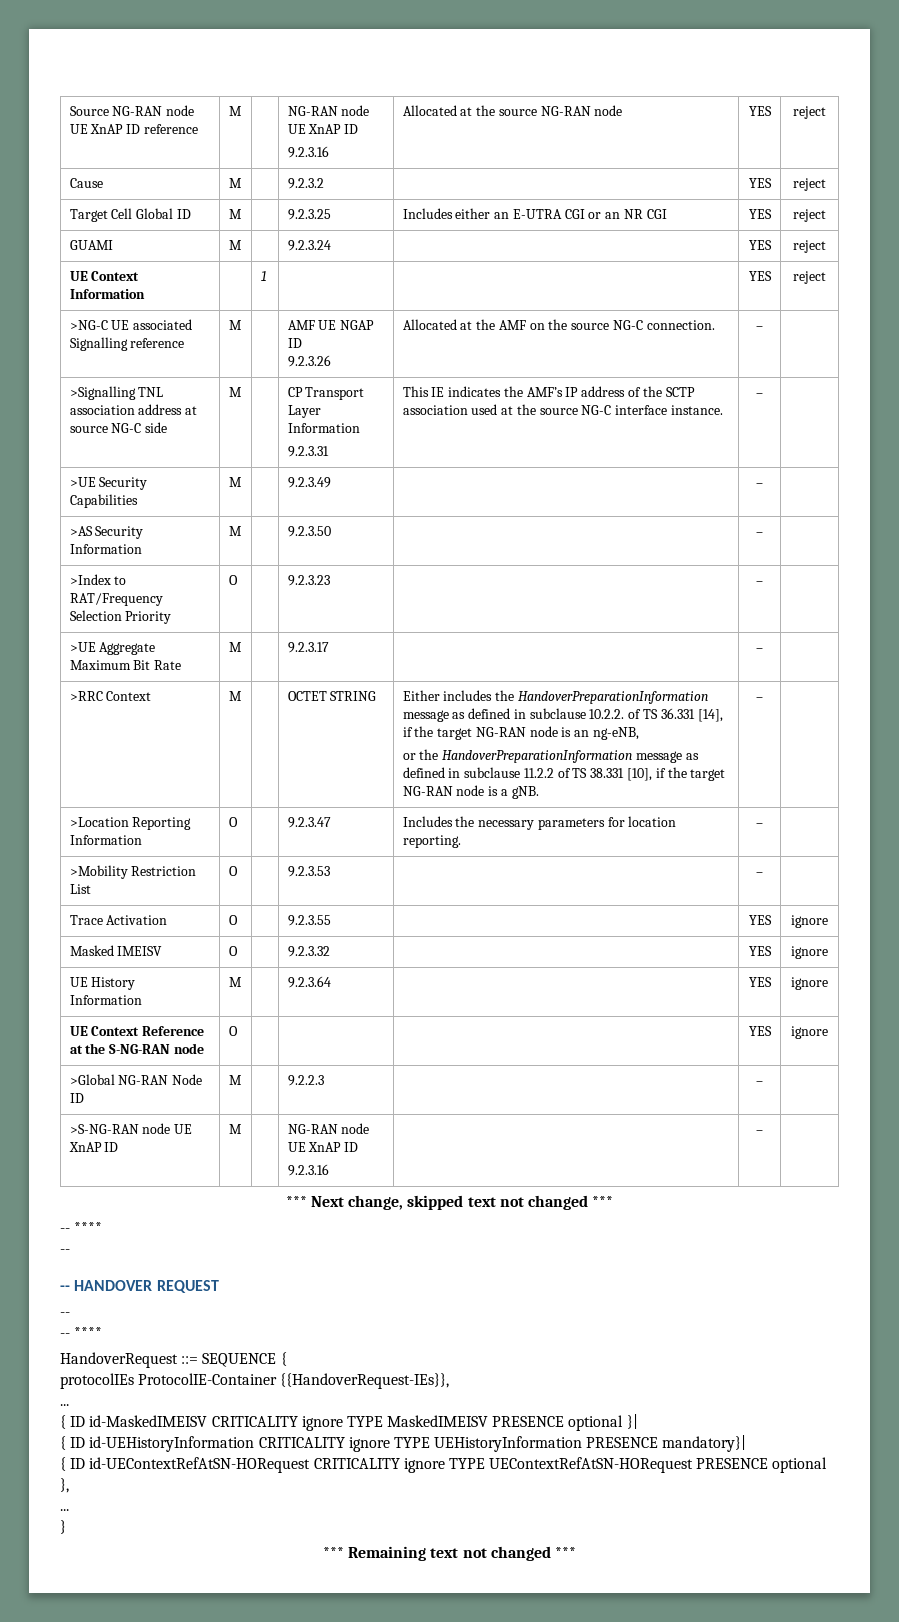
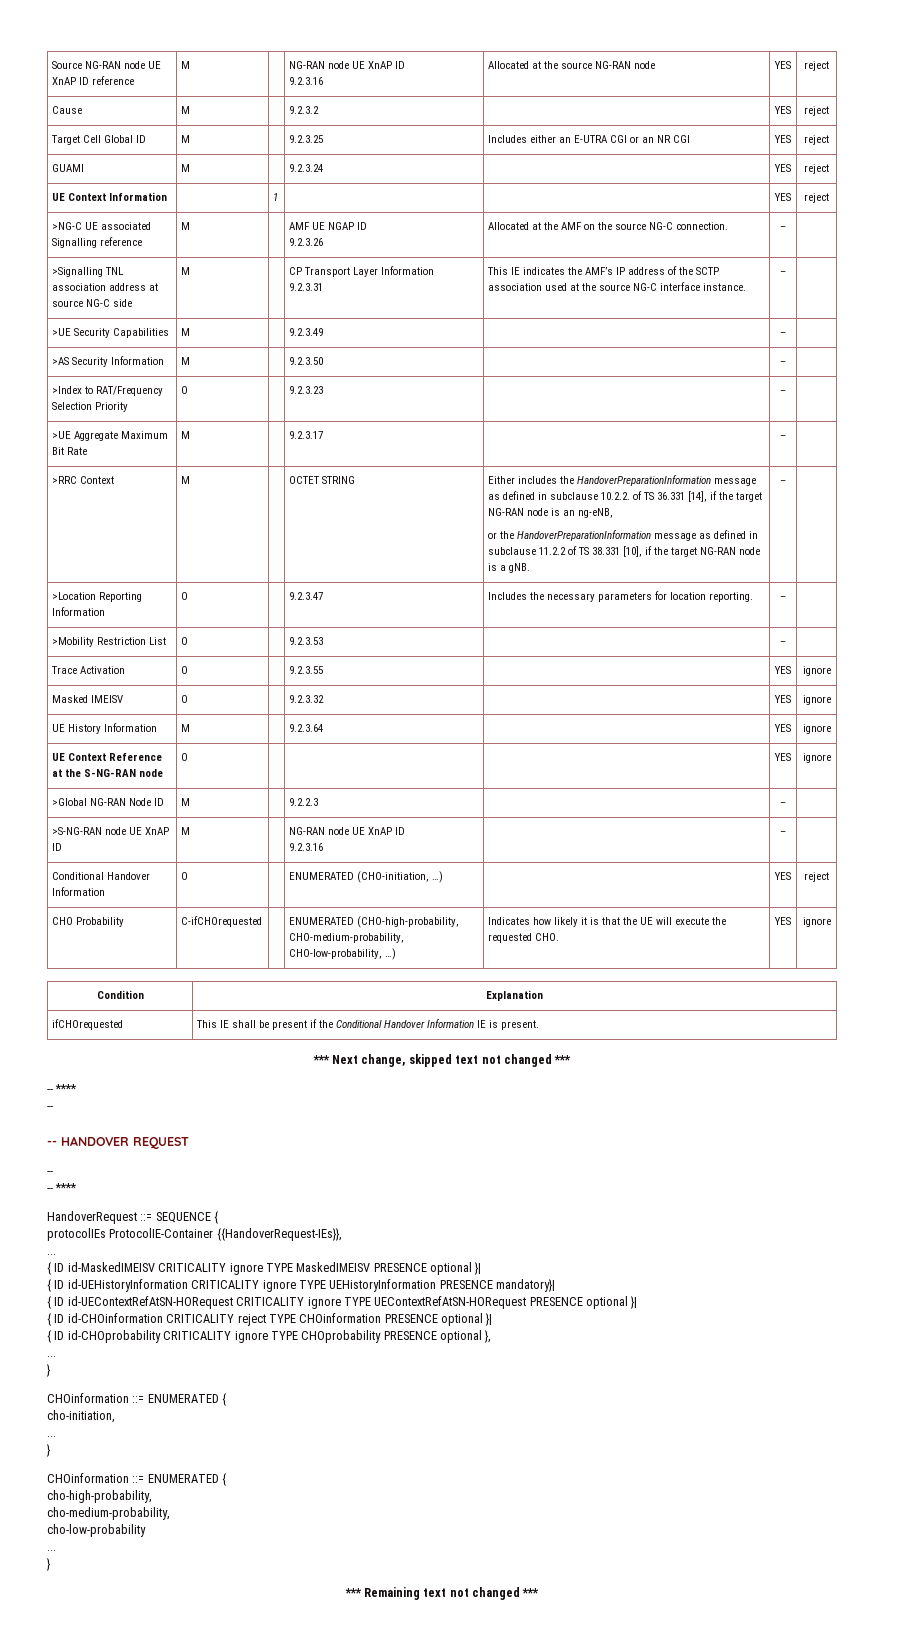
(763, 1132) none -> [52,872,151,880] [52,887,106,896] [181,872,189,880] [289,871,444,883] [774,872,791,880] [804,872,829,882] [52,917,125,927] [181,916,263,927] [289,916,460,928] [289,933,405,943] [289,948,397,960] [488,917,727,927] [488,933,560,943] [774,917,791,925] [802,917,831,927] [96,990,144,999] [486,990,543,1001] [52,1019,124,1030] [196,1019,540,1030] // Conditional Handover Information | O | | ENUMERATED (CHO-initiation, …) | | YES | reject // CHO Probability | C-ifCHOrequested | | ENUMERATED (CHO-high-probability, CHO-medium-probability, CHO-low-probability, …) | Indicates how likely it is that the UE will execute the requested CHO. | YES | ignore // Condition | Explanation // ifCHOrequested | This IE shall be present if the Conditional Handover Information IE is present.
[60,1478,69,1493] }, -> [630,1296,638,1309] [47,1313,493,1326] [47,1330,492,1343] [47,1356,56,1357] [46,1364,51,1377] [47,1393,227,1406] [47,1410,115,1423] [47,1436,56,1437] [46,1444,51,1457] [47,1473,227,1486] [47,1490,152,1503] [47,1507,170,1520] [47,1524,146,1537] }| // { ID id-CHOinformation CRITICALITY reject TYPE CHOinformation PRESENCE optional }| // { ID id-CHOprobability CRITICALITY ignore TYPE CHOprobability PRESENCE optional }, // ... // } // CHOinformation ::= ENUMERATED { // cho-initiation, // ... // } // CHOinformation ::= ENUMERATED { // cho-high-probability, // cho-medium-probability, // cho-low-probability

